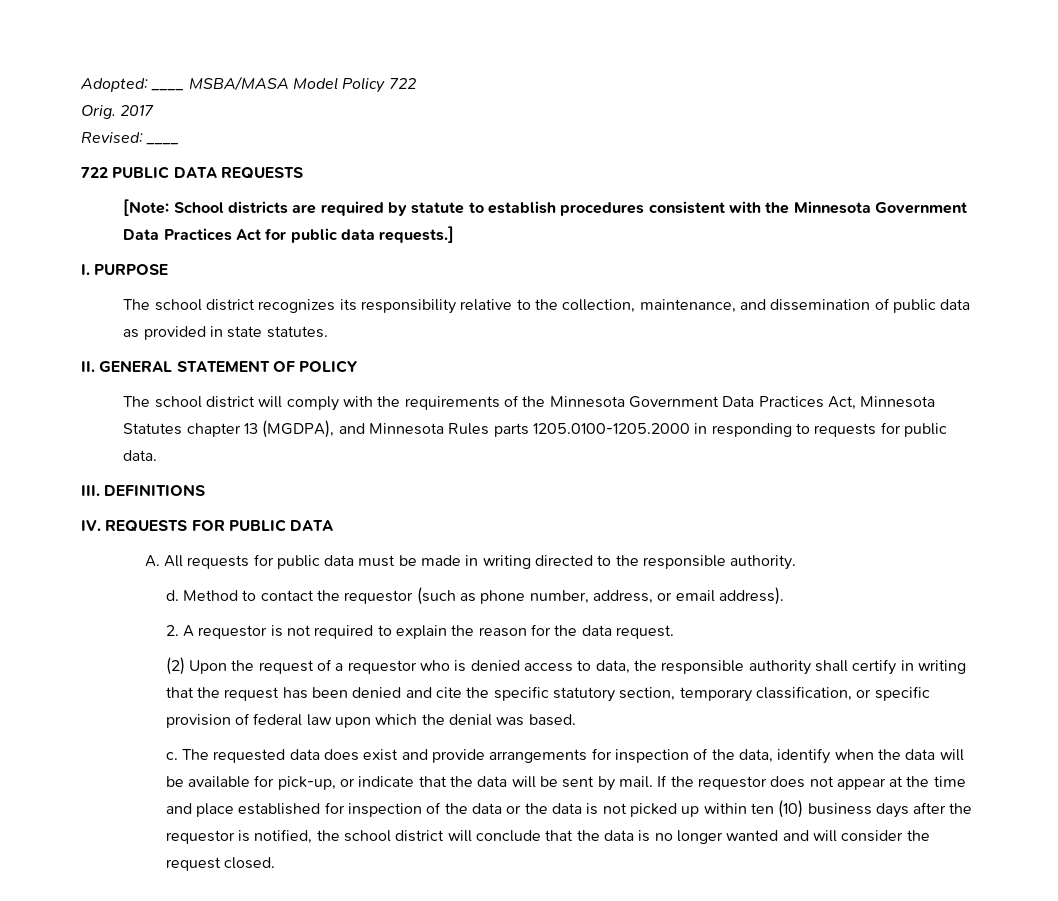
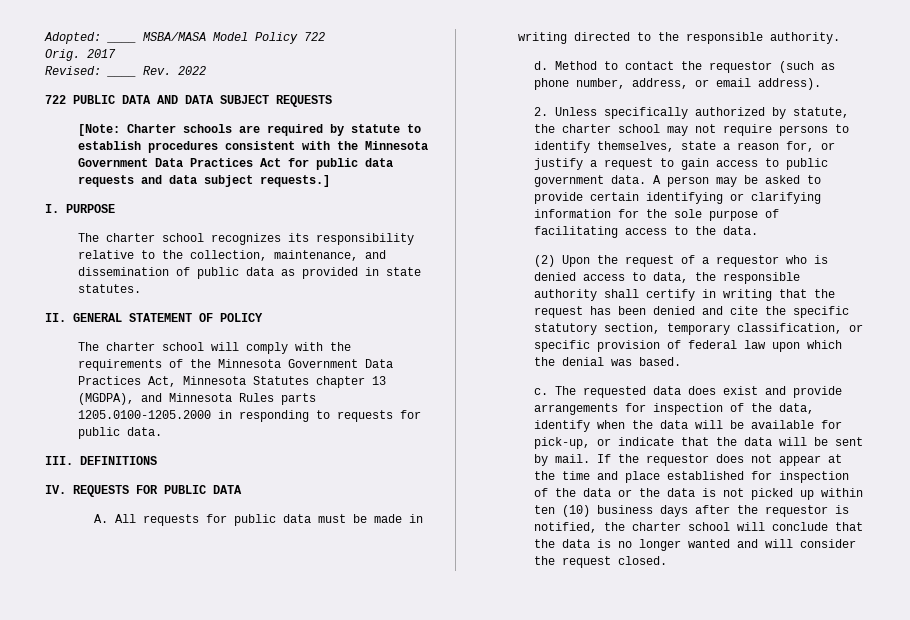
(180, 144) none -> [143,66,206,75] Rev. 2022
(217, 172) none -> [157,95,269,104] AND DATA SUBJECT
[173,201,289,214] School districts -> [126,124,232,133] Charter schools
(375, 234) none -> [77,175,253,187] requests and data subject
[154,299,256,311] school district -> [105,233,204,242] charter school
[154,396,256,408] school district -> [105,342,204,351] charter school
[183,624,674,639] A requestor is not required to explain the reason for the data request. -> [555,107,850,119] [534,124,850,136] [534,141,836,153] [534,158,829,170] [534,175,822,187] [534,192,822,204] [534,209,780,221] [534,226,759,238] Unless specifically authorized by statute, the charter school may not require persons to identify themselves, state a reason for, or justify a request to gain access to public government data. A person may be asked to provide certain identifying or clarifying information for the sole purpose of facilitating access to the data.
[344,830,445,842] school district -> [632,522,731,531] charter school

